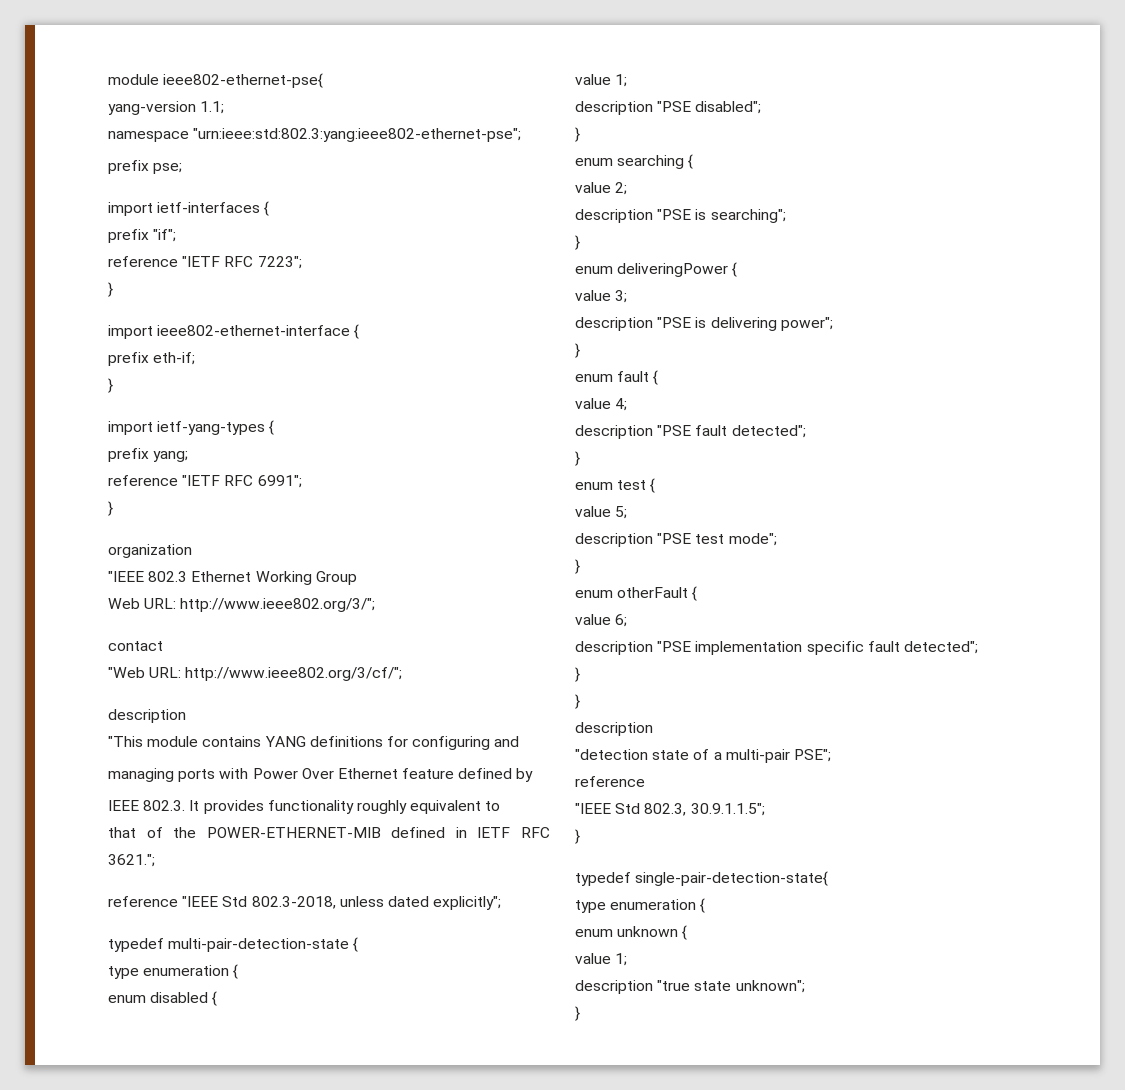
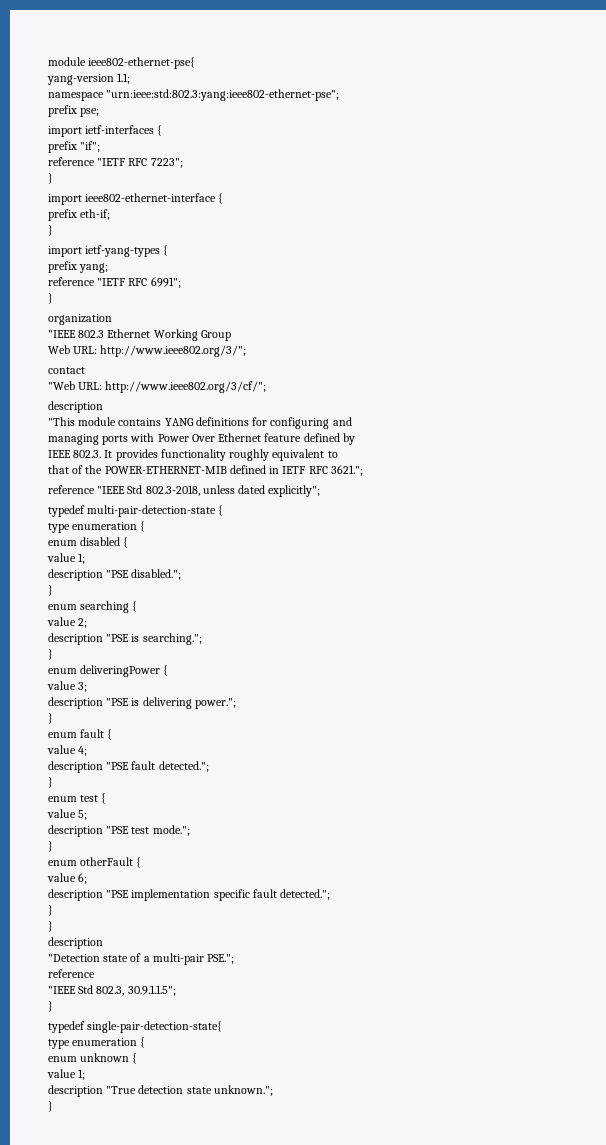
[695,101,762,114] disabled"; -> [131,569,182,580] disabled.";
[710,209,786,223] searching"; -> [142,633,202,645] searching.";
[780,317,833,331] power"; -> [194,698,236,709] power.";
[731,425,806,438] detected"; -> [158,761,209,772] detected.";
[728,533,777,546] mode"; -> [152,825,190,836] mode.";
[903,641,978,654] detected"; -> [280,889,331,900] detected.";
[575,749,648,760] "detection -> [48,954,100,962] "Detection
[793,749,831,762] PSE"; -> [207,954,235,964] PSE.";
[657,980,805,993] "true state unknown"; -> [106,1085,273,1096] "True detection state unknown.";

